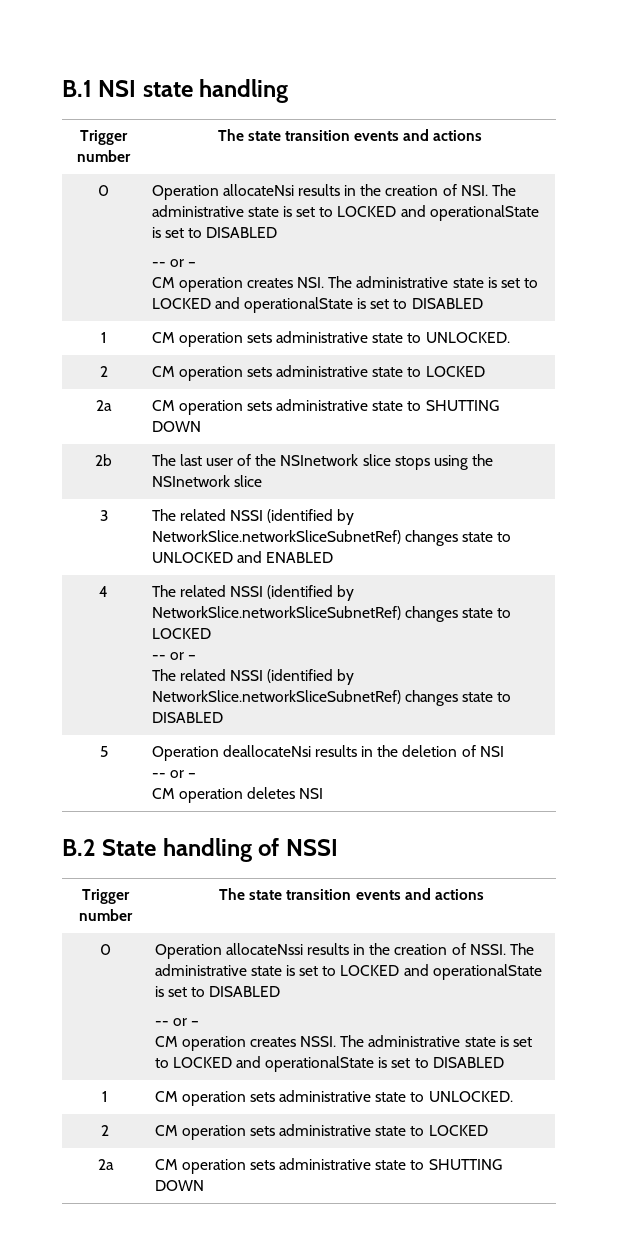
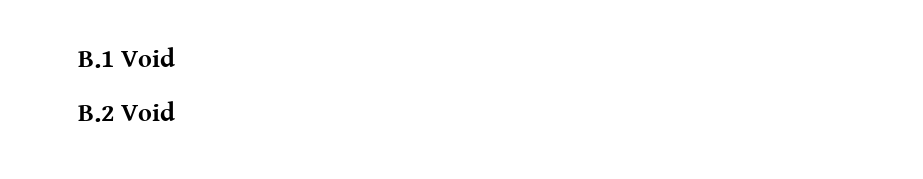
[98,79,289,103] [80,130,128,145] [77,150,131,162] [217,129,483,141] [98,185,109,196] [151,184,517,200] [151,205,539,221] [151,227,278,238] [151,259,196,267] [151,276,539,292] [151,297,483,313] [100,332,107,343] [151,331,510,347] [99,366,108,377] [151,365,485,381] [96,400,112,411] [151,399,499,415] [151,421,201,432] [95,454,112,466] [151,454,494,470] [151,475,262,487] [99,510,108,521] [151,509,355,525] [151,530,512,546] [151,551,333,563] [99,586,108,597] [151,585,355,601] [151,606,512,622] [151,628,211,639] [151,652,196,660] [151,669,355,685] [151,690,512,706] [151,712,223,723] [99,746,108,757] [151,745,504,761] [151,770,196,778] [151,787,324,803] [62,838,338,862] [81,889,130,904] [78,909,133,921] [219,888,484,900] [99,944,111,955] [154,943,535,959] [154,964,542,980] [154,986,281,997] [154,1018,199,1026] [154,1035,533,1051] [154,1056,504,1072] [102,1091,108,1102] [154,1090,513,1106] [101,1125,109,1136] [154,1124,488,1140] [97,1159,114,1170] [154,1158,502,1174] [154,1180,204,1191] NSI state handling // Trigger number | The state transition events and actions // 0 | Operation allocateNsi results in the creation of NSI. The administrative state is set to LOCKED and operationalState is set to DISABLED // -- or – // CM operation creates NSI. The administrative state is set to LOCKED and operationalState is set to DISABLED // 1 | CM operation sets administrative state to UNLOCKED. // 2 | CM operation sets administrative state to LOCKED // 2a | CM operation sets administrative state to SHUTTING DOWN // 2b | The last user of the NSInetwork slice stops using the NSInetwork slice // 3 | The related NSSI (identified by NetworkSlice.networkSliceSubnetRef) changes state to UNLOCKED and ENABLED // 4 | The related NSSI (identified by NetworkSlice.networkSliceSubnetRef) changes state to LOCKED // -- or – // The related NSSI (identified by NetworkSlice.networkSliceSubnetRef) changes state to DISABLED // 5 | Operation deallocateNsi results in the deletion of NSI // -- or – // CM operation deletes NSI // B.2 State handling of NSSI // Trigger number | The state transition events and actions // 0 | Operation allocateNssi results in the creation of NSSI. The administrative state is set to LOCKED and operationalState is set to DISABLED // -- or – // CM operation creates NSSI. The administrative state is set to LOCKED and operationalState is set to DISABLED // 1 | CM operation sets administrative state to UNLOCKED. // 2 | CM operation sets administrative state to LOCKED // 2a | CM operation sets administrative state to SHUTTING DOWN -> [121,47,175,67] [78,101,175,122] Void // B.2 Void

